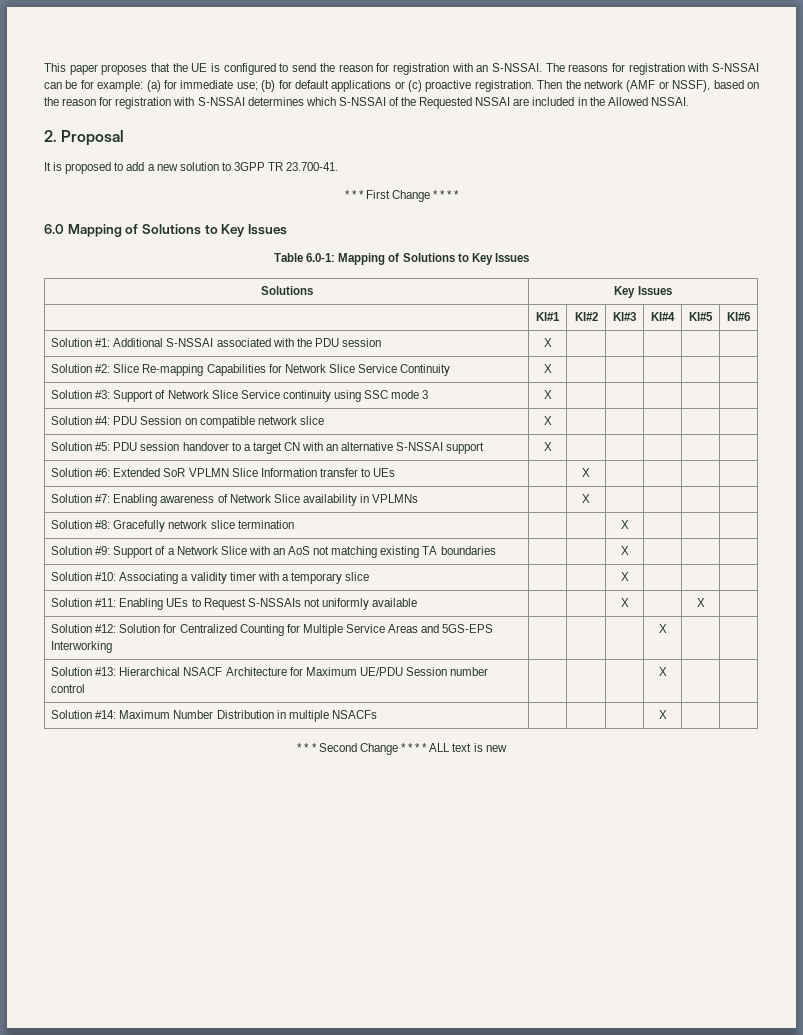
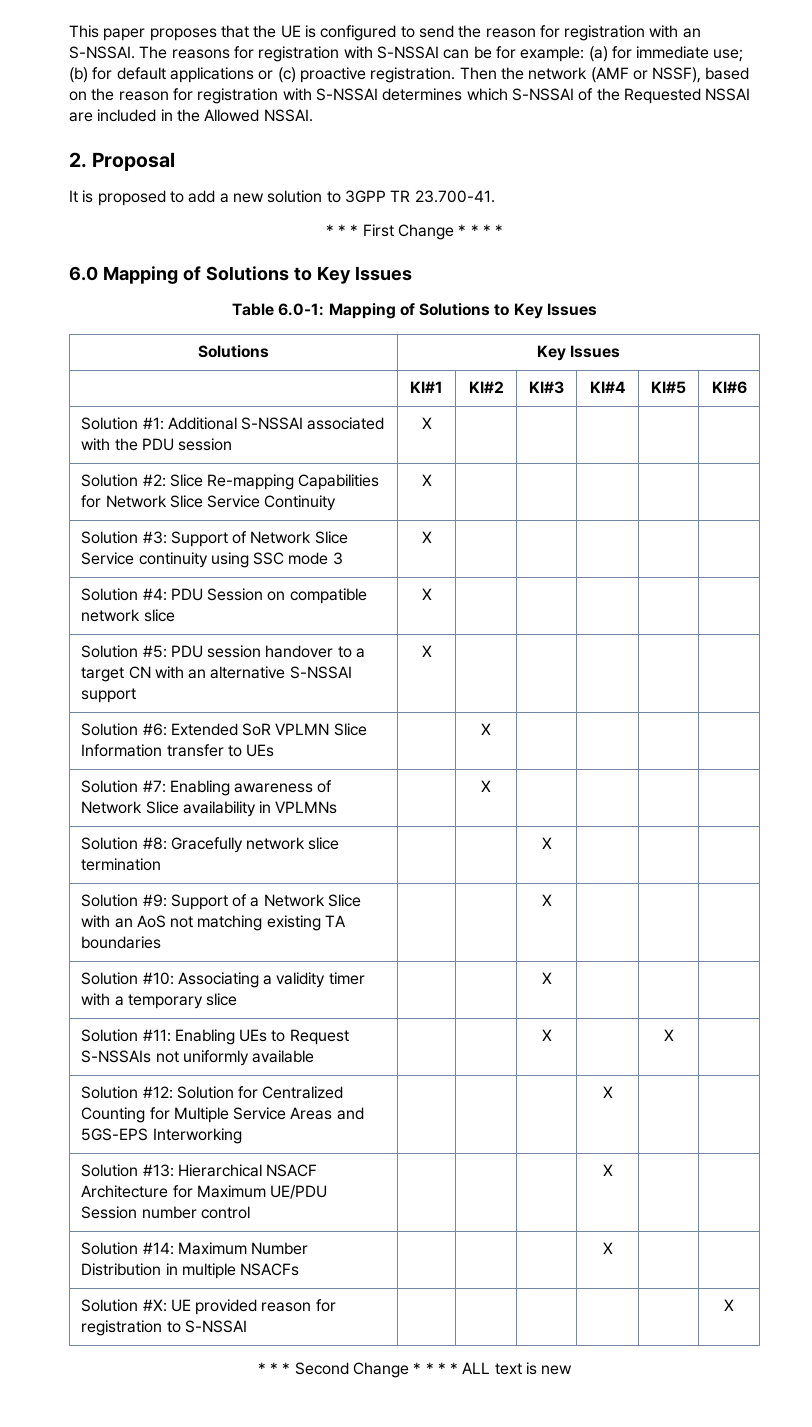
(667, 714) none -> [81,1299,336,1315] [81,1320,247,1336] [724,1299,734,1311] // Solution #X: UE provided reason for registration to S-NSSAI | | | | | | X

